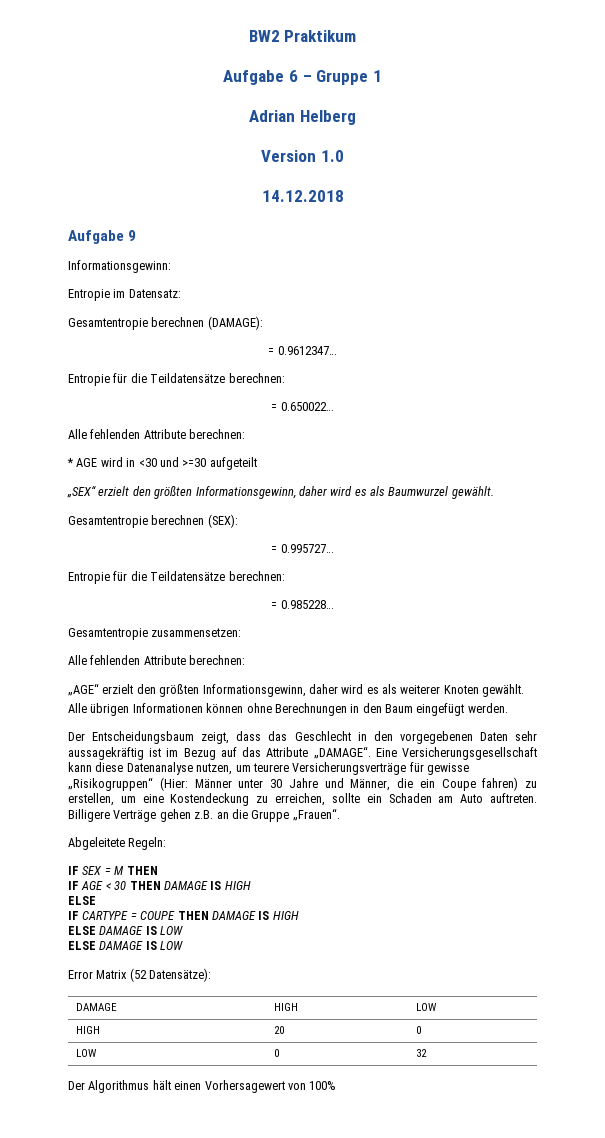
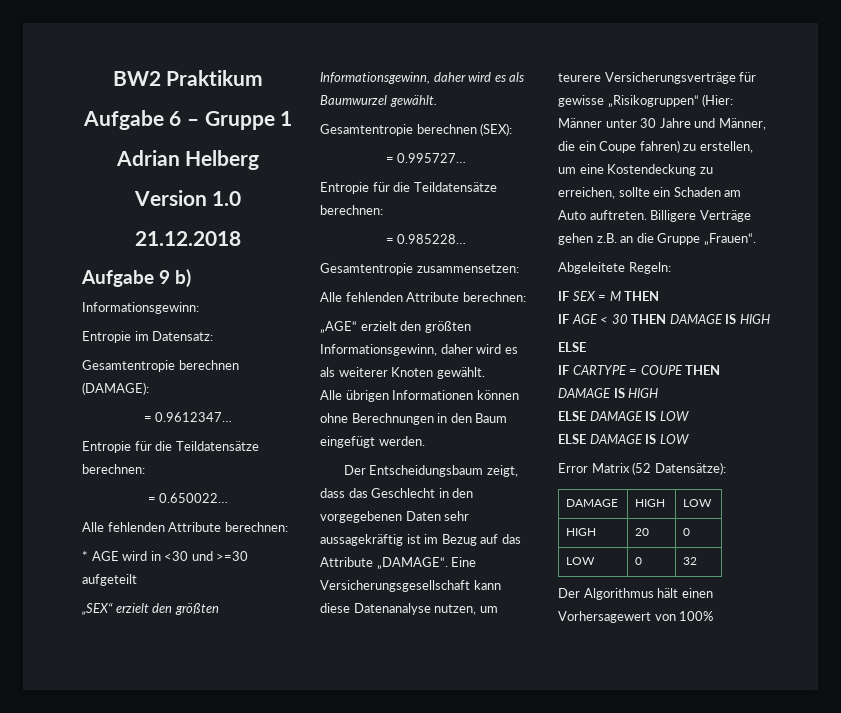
[261,190,344,202] 14.12.2018 -> [135,231,241,246] 21.12.2018
(137, 235) none -> [175,269,191,287] b)

